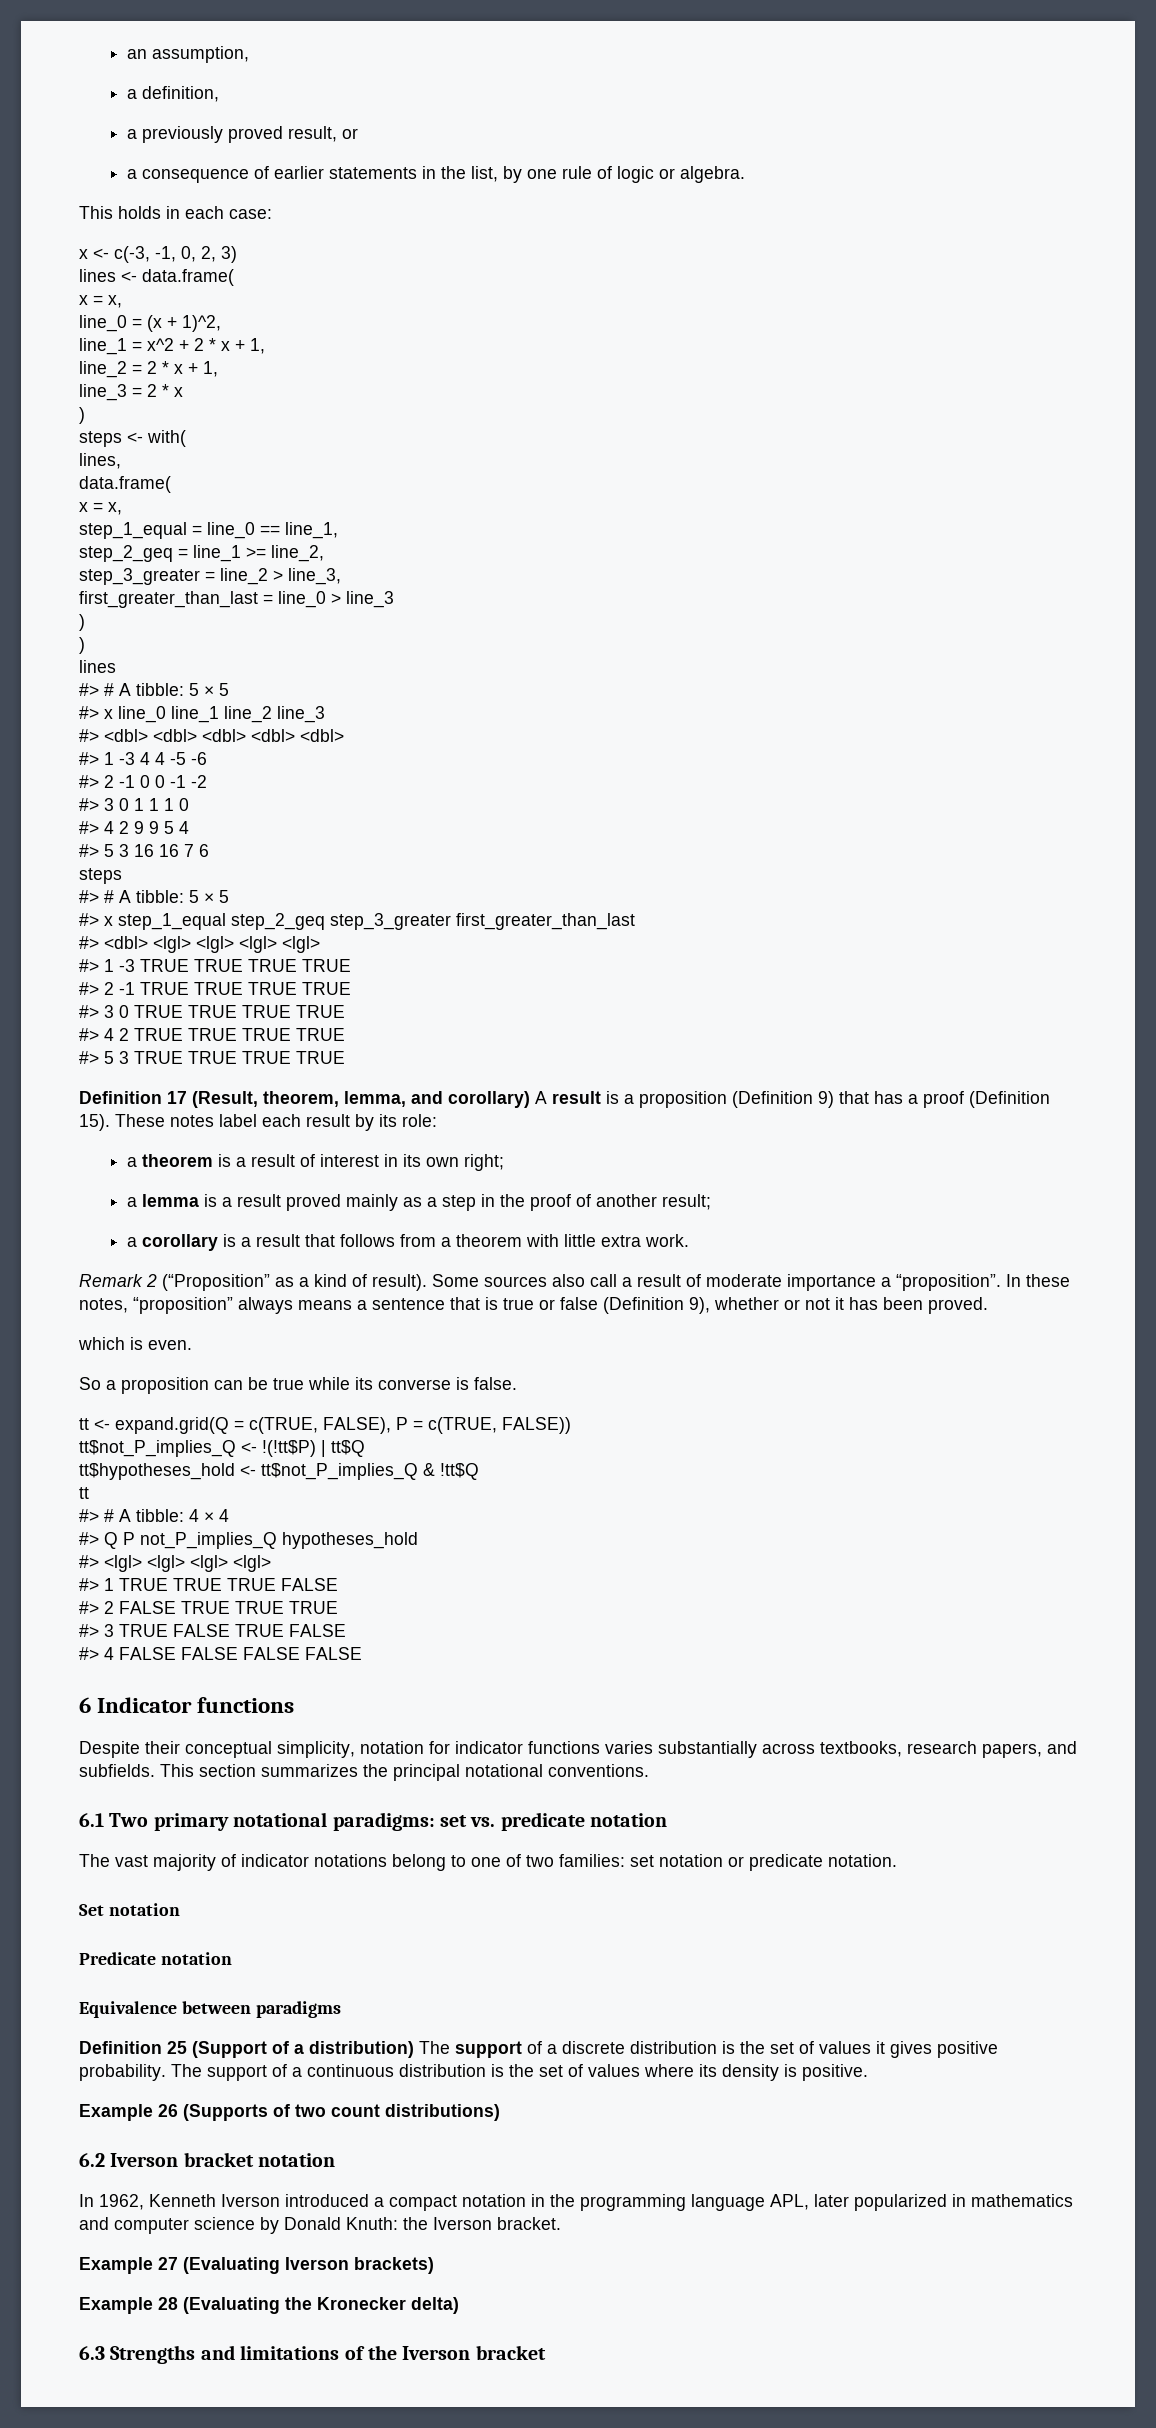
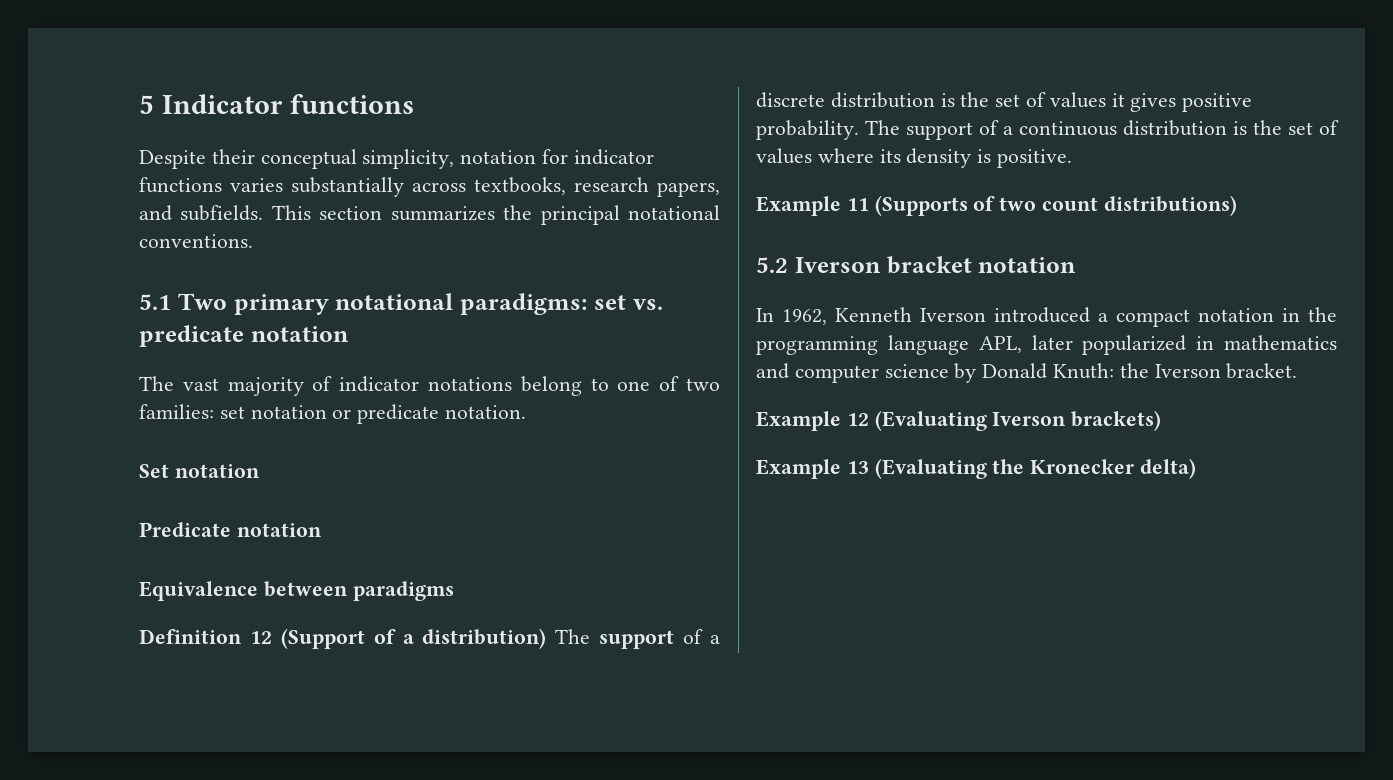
[126,46,249,63] [126,86,219,102] [126,126,358,143] [126,166,745,183] [79,206,272,219] [79,246,237,263] [79,269,234,286] [79,295,122,308] [79,315,221,332] [79,338,265,355] [79,361,218,378] [79,384,183,401] [79,407,85,424] [79,430,186,447] [79,453,121,469] [79,476,171,493] [79,502,122,515] [79,522,338,539] [79,545,324,562] [79,568,341,585] [79,591,394,608] [79,614,85,631] [79,637,85,654] [79,660,116,673] [79,683,229,696] [79,706,325,723] [79,729,344,742] [79,752,207,765] [79,775,207,788] [79,798,189,811] [79,821,189,834] [79,844,209,857] [79,868,122,884] [79,890,229,903] [79,913,635,930] [79,936,320,953] [79,959,351,972] [79,982,351,995] [79,1005,345,1018] [79,1028,345,1041] [79,1051,345,1064] [79,1091,1050,1108] [79,1114,437,1131] [126,1154,504,1171] [126,1194,711,1211] [126,1234,689,1251] [79,1274,1070,1291] [79,1297,988,1314] [78,1337,192,1350] [79,1377,517,1394] [79,1417,571,1434] [79,1440,365,1457] [79,1463,479,1480] [79,1487,89,1499] [79,1509,229,1522] [79,1532,418,1549] [79,1555,271,1572] [79,1578,338,1591] [79,1601,338,1614] [79,1624,346,1637] [79,1647,362,1660] [79,1697,91,1713] an assumption, // a definition, // a previously proved result, or // a consequence of earlier statements in the list, by one rule of logic or algebra. // This holds in each case: // x <- c(-3, -1, 0, 2, 3) // lines <- data.frame( // x = x, // line_0 = (x + 1)^2, // line_1 = x^2 + 2 * x + 1, // line_2 = 2 * x + 1, // line_3 = 2 * x // ) // steps <- with( // lines, // data.frame( // x = x, // step_1_equal = line_0 == line_1, // step_2_geq = line_1 >= line_2, // step_3_greater = line_2 > line_3, // first_greater_than_last = line_0 > line_3 // ) // ) // lines // #> # A tibble: 5 × 5 // #> x line_0 line_1 line_2 line_3 // #> <dbl> <dbl> <dbl> <dbl> <dbl> // #> 1 -3 4 4 -5 -6 // #> 2 -1 0 0 -1 -2 // #> 3 0 1 1 1 0 // #> 4 2 9 9 5 4 // #> 5 3 16 16 7 6 // steps // #> # A tibble: 5 × 5 // #> x step_1_equal step_2_geq step_3_greater first_greater_than_last // #> <dbl> <lgl> <lgl> <lgl> <lgl> // #> 1 -3 TRUE TRUE TRUE TRUE // #> 2 -1 TRUE TRUE TRUE TRUE // #> 3 0 TRUE TRUE TRUE TRUE // #> 4 2 TRUE TRUE TRUE TRUE // #> 5 3 TRUE TRUE TRUE TRUE // Definition 17 (Result, theorem, lemma, and corollary) A result is a proposition (Definition 9) that has a proof (Definition 15). These notes label each result by its role: // a theorem is a result of interest in its own right; // a lemma is a result proved mainly as a step in the proof of another result; // a corollary is a result that follows from a theorem with little extra work. // Remark 2 (“Proposition” as a kind of result). Some sources also call a result of moderate importance a “proposition”. In these notes, “proposition” always means a sentence that is true or false (Definition 9), whether or not it has been proved. // which is even. // So a proposition can be true while its converse is false. // tt <- expand.grid(Q = c(TRUE, FALSE), P = c(TRUE, FALSE)) // tt$not_P_implies_Q <- !(!tt$P) | tt$Q // tt$hypotheses_hold <- tt$not_P_implies_Q & !tt$Q // tt // #> # A tibble: 4 × 4 // #> Q P not_P_implies_Q hypotheses_hold // #> <lgl> <lgl> <lgl> <lgl> // #> 1 TRUE TRUE TRUE FALSE // #> 2 FALSE TRUE TRUE TRUE // #> 3 TRUE FALSE TRUE FALSE // #> 4 FALSE FALSE FALSE FALSE // 6 -> [139,95,154,114] 5
[79,1813,104,1827] 6.1 -> [139,294,171,310] 5.1
[167,2041,187,2054] 25 -> [249,631,272,644] 12
[158,2104,178,2117] 26 -> [846,198,869,211] 11
[79,2153,105,2167] 6.2 -> [756,257,788,273] 5.2
[158,2257,178,2270] 27 -> [846,413,869,426] 12
[158,2297,178,2310] 28 -> [846,461,869,474] 13
[79,2345,546,2364] // 6.3 Strengths and limitations of the Iverson bracket -> (1197, 468) none

